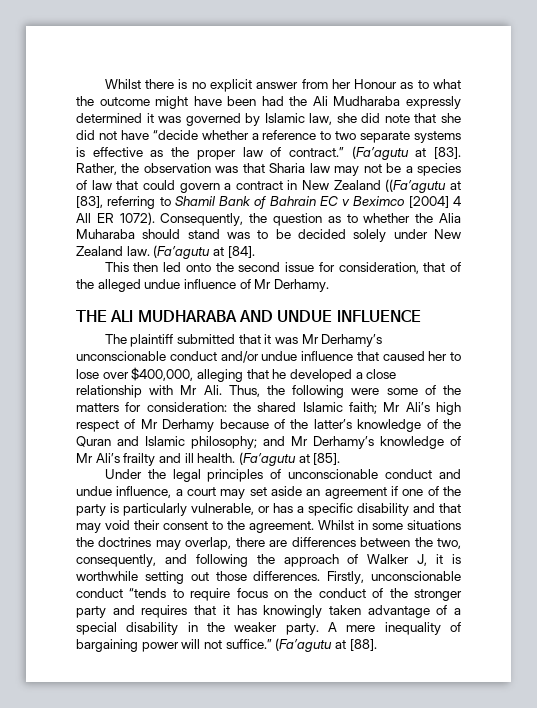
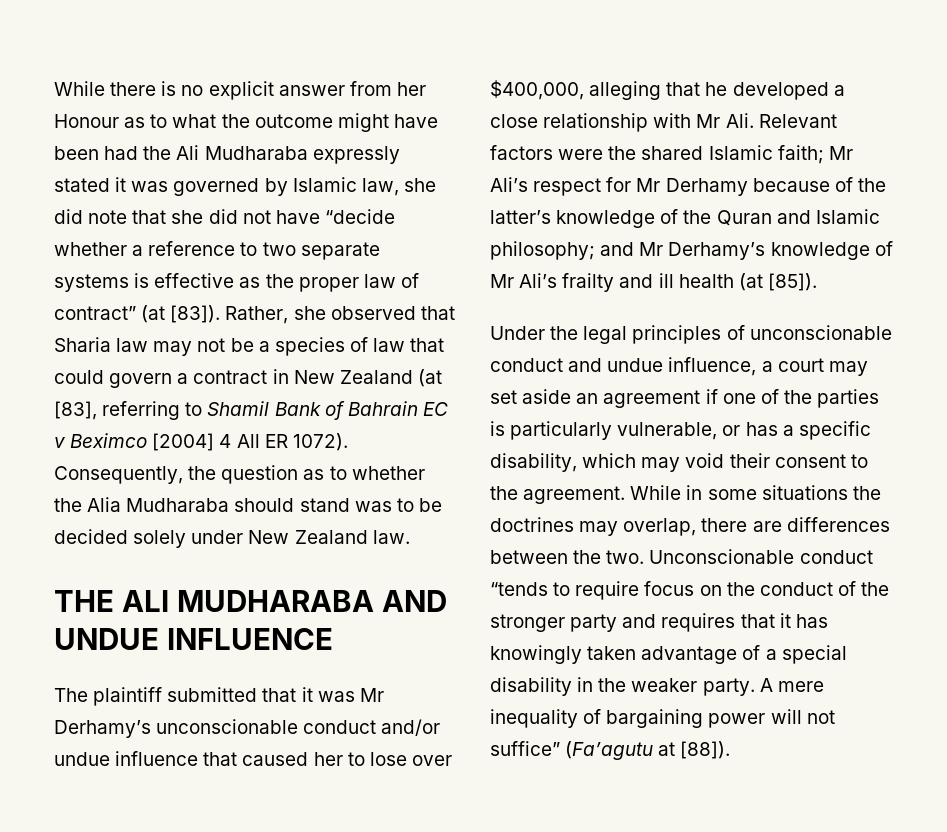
[104,79,141,89] Whilst -> [54,81,105,96] While
[76,113,142,123] determined -> [54,178,110,192] stated
[288,146,461,160] [76,163,239,175] contract.” (Fa’agutu at [83]. Rather, the observation was -> [54,305,416,324] contract” (at [83]). Rather, she observed
[385,179,461,193] ((Fa’agutu at -> [417,369,442,387] (at
[76,229,135,239] Muharaba -> [126,498,230,512] Mudharaba
[153,245,255,259] [104,262,461,274] [76,279,329,292] (Fa’agutu at [84]. // This then led onto the second issue for consideration, that of the alleged undue influence of Mr Derhamy. -> (410, 537) none
[228,385,461,398] [76,402,227,412] Thus, the following were some of the matters for consideration: -> [758,114,837,128] [490,145,604,160] Relevant factors were
[436,402,461,415] [76,419,136,432] high respect of -> [533,177,632,196] respect for
[197,452,341,466] health. (Fa’agutu at [85]. -> [678,273,817,291] health (at [85]).
[76,504,106,516] party -> [817,389,880,408] parties
[357,503,461,516] disability and that -> [490,453,637,472] disability, which
[318,520,354,530] Whilst -> [630,485,682,500] While
[437,538,462,549] [76,554,462,567] [76,571,461,584] two, consequently, and following the approach of Walker J, it is worthwhile setting out those differences. Firstly, unconscionable -> [606,549,795,564] two. Unconscionable
[225,638,377,652] suffice.” (Fa’agutu at [88]. -> [490,741,731,760] suffice” (Fa’agutu at [88]).

